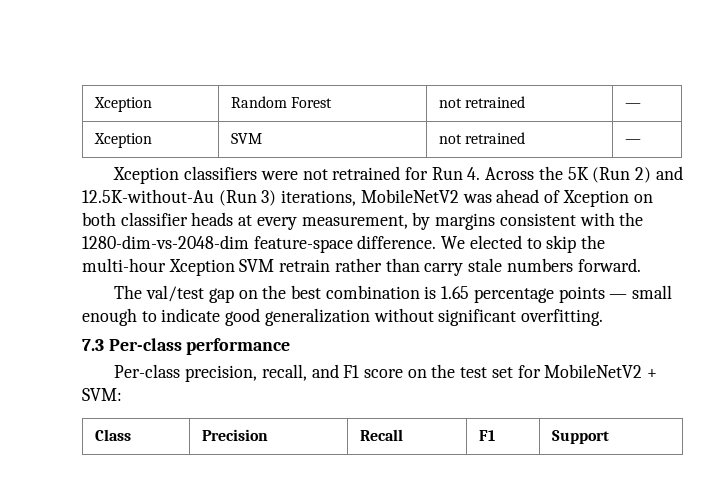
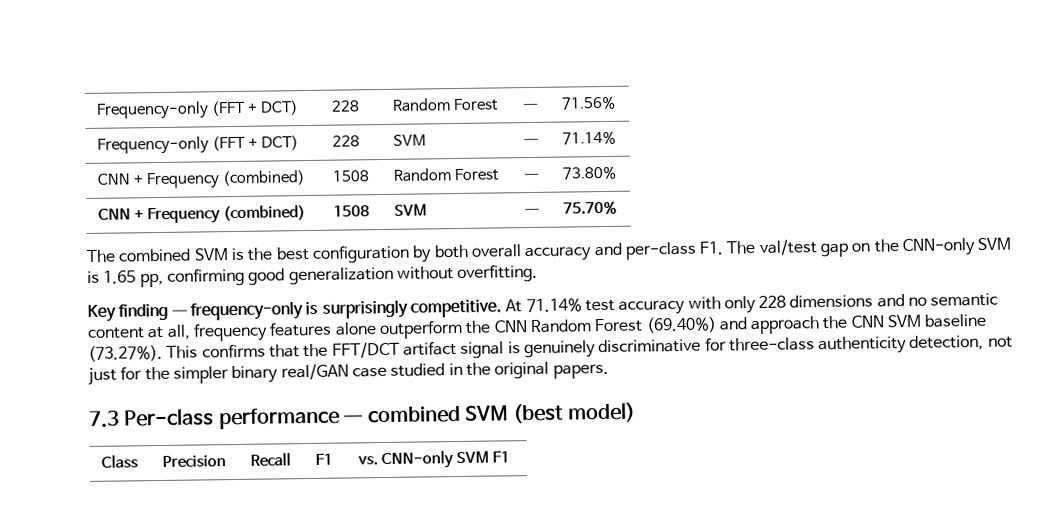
[94,97,153,112] [231,96,333,108] [439,96,526,108] [625,103,642,108] [94,133,153,148] [231,133,263,144] [439,132,526,144] [625,139,642,144] [113,166,683,184] [82,189,653,207] [82,212,644,230] [82,235,606,253] [82,258,641,276] Xception | Random Forest | not retrained | — // Xception | SVM | not retrained | — // Xception classifiers were not retrained for Run 4. Across the 5K (Run 2) and 12.5K-without-Au (Run 3) iterations, MobileNetV2 was ahead of Xception on both classifier heads at every measurement, by margins consistent with the 1280-dim-vs-2048-dim feature-space difference. We elected to skip the multi-hour Xception SVM retrain rather than carry stale numbers forward. // -> [96,100,299,120] [331,100,361,112] [392,98,500,112] [523,102,540,110] [561,95,617,110] [97,135,299,155] [332,135,361,147] [393,134,427,146] [524,137,540,145] [562,130,617,145] [97,170,306,190] [332,170,370,182] [393,168,500,182] [524,172,540,180] [562,165,617,180] [98,205,306,225] [333,205,371,217] [394,203,428,216] [525,207,541,215] [563,200,618,215] [86,241,725,264] Frequency-only (FFT + DCT) | 228 | Random Forest | — | 71.56% // Frequency-only (FFT + DCT) | 228 | SVM | — | 71.14% // CNN + Frequency (combined) | 1508 | Random Forest | — | 73.80% // CNN + Frequency (combined) | 1508 | SVM | — | 75.70% // The combined SVM is the best configuration by both overall accuracy and per-class F1.
[290,285,673,303] [82,308,221,326] best combination is 1.65 percentage points — small enough to indicate -> [902,237,1012,257] [87,267,245,288] CNN-only SVM is 1.65 pp, confirming
[438,309,517,326] significant -> (454, 273) none
[82,338,291,355] [114,364,658,382] [82,388,122,401] 7.3 Per-class performance // Per-class precision, recall, and F1 score on the test set for MobileNetV2 + SVM: -> [87,292,999,322] [87,313,988,342] [88,334,1013,362] [88,361,609,385] [89,402,636,430] Key finding — frequency-only is surprisingly competitive. At 71.14% test accuracy with only 228 dimensions and no semantic content at all, frequency features alone outperform the CNN Random Forest (69.40%) and approach the CNN SVM baseline (73.27%). This confirms that the FFT/DCT artifact signal is genuinely discriminative for three-class authenticity detection, not just for the simpler binary real/GAN case studied in the original papers. // 7.3 Per-class performance — combined SVM (best model)
[552,430,610,444] Support -> [357,450,510,470] vs. CNN-only SVM F1

